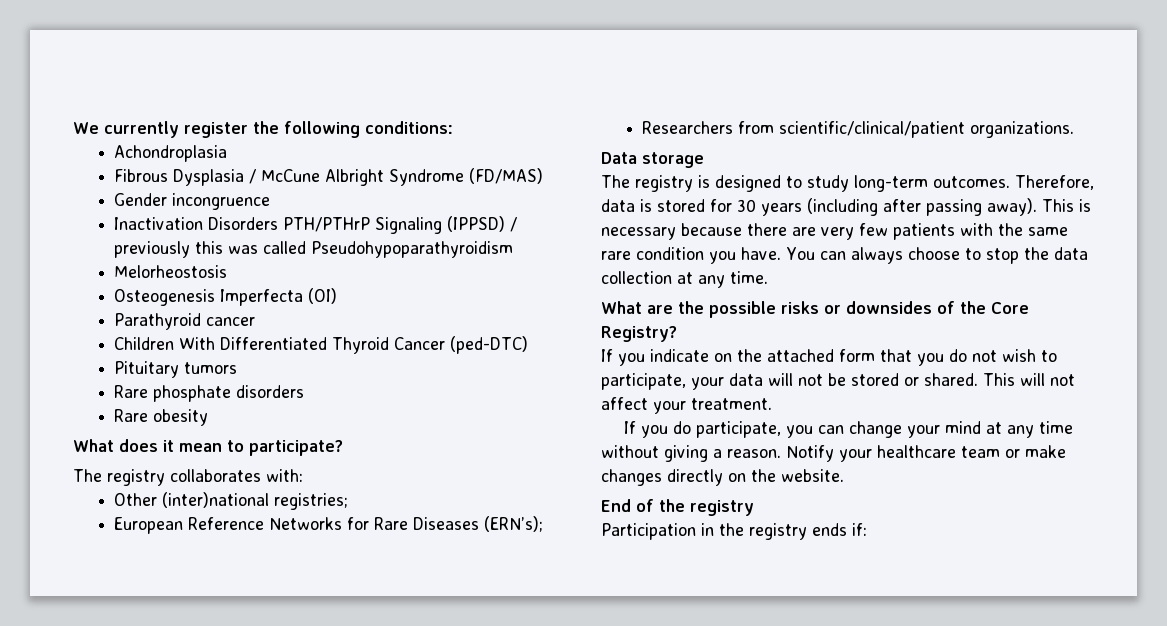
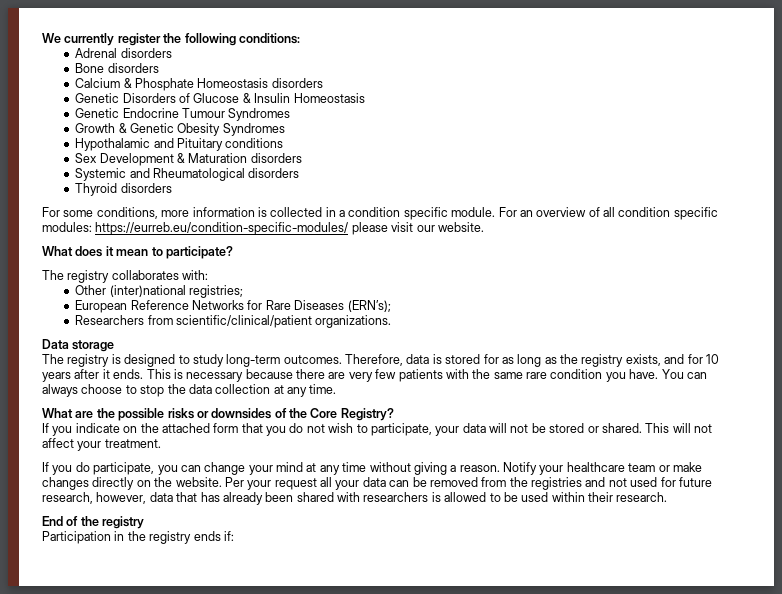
[114,145,228,162] [114,168,544,186] [114,193,271,210] [114,216,518,234] [114,241,514,258] [114,265,228,278] [114,288,338,306] [114,313,256,330] [114,336,529,354] [114,361,238,378] [114,385,305,402] [114,409,209,426] Achondroplasia // Fibrous Dysplasia / McCune Albright Syndrome (FD/MAS) // Gender incongruence // Inactivation Disorders PTH/PTHrP Signaling (IPPSD) / previously this was called Pseudohypoparathyroidism // Melorheostosis // Osteogenesis Imperfecta (OI) // Parathyroid cancer // Children With Differentiated Thyroid Cancer (ped-DTC) // Pituitary tumors // Rare phosphate disorders // Rare obesity -> [75,48,172,58] [75,63,159,73] [75,78,323,91] [75,93,365,103] [75,108,291,121] [75,123,285,136] [75,138,284,151] [75,153,302,166] [75,168,300,181] [75,183,172,196] [42,207,718,220] [42,222,484,235] Adrenal disorders // Bone disorders // Calcium & Phosphate Homeostasis disorders // Genetic Disorders of Glucose & Insulin Homeostasis // Genetic Endocrine Tumour Syndromes // Growth & Genetic Obesity Syndromes // Hypothalamic and Pituitary conditions // Sex Development & Maturation disorders // Systemic and Rheumatological disorders // Thyroid disorders // For some conditions, more information is collected in a condition specific module. For an overview of all condition specific modules: https://eurreb.eu/condition-specific-modules/ please visit our website.
[737,198,1037,216] 30 years (including after passing away). -> [501,354,719,367] [42,369,144,382] as long as the registry exists, and for 10 years after it ends.
(844, 475) none -> [224,477,712,490] [42,492,668,505] Per your request all your data can be removed from the registries and not used for future research, however, data that has already been shared with researchers is allowed to be used within their research.

